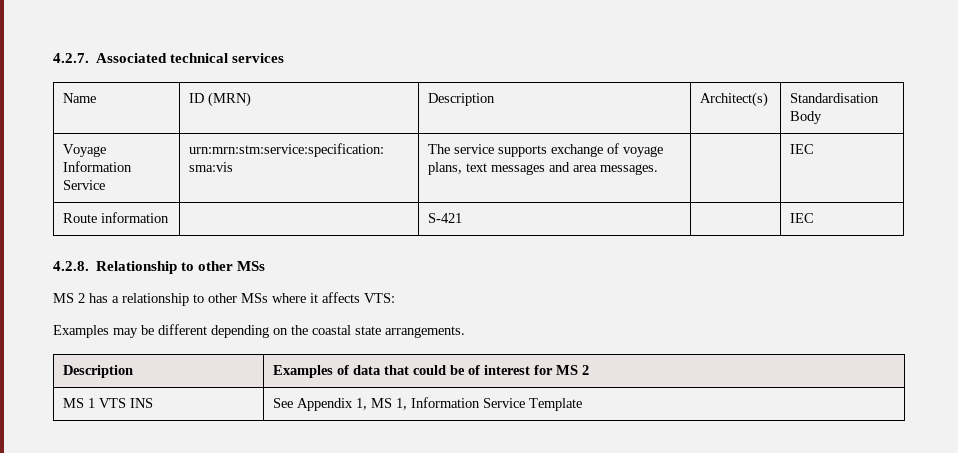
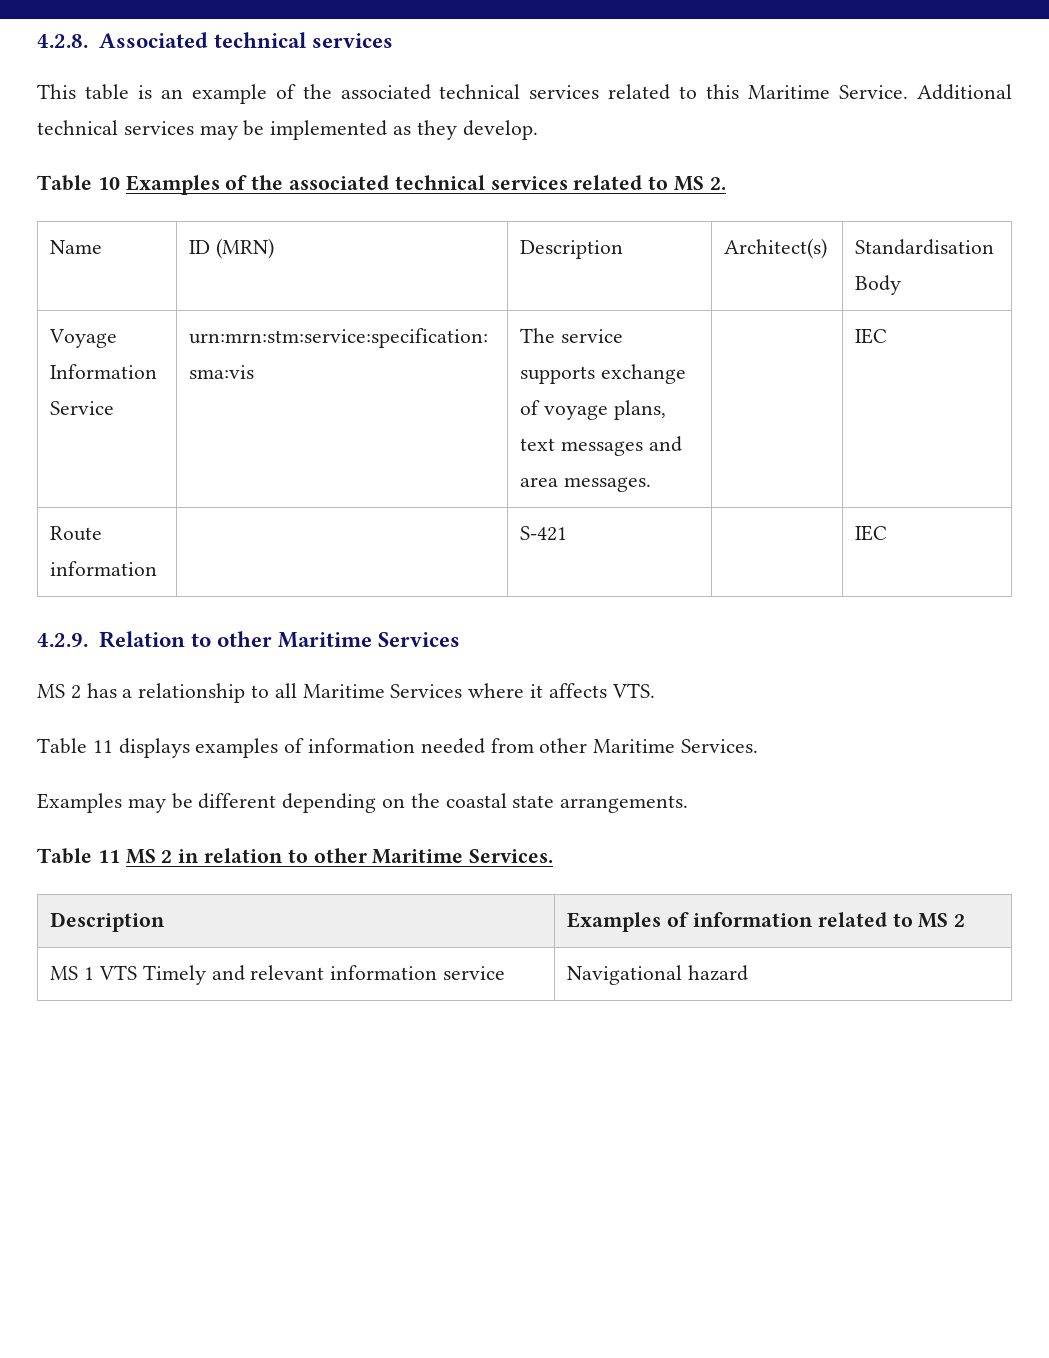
[53,53,89,63] 4.2.7. -> [37,34,88,48] 4.2.8.
(285, 58) none -> [37,84,1012,104] [37,120,538,140] [37,175,726,195] // This table is an example of the associated technical services related to this Maritime Service. Additional technical services may be implemented as they develop. // Table 10 Examples of the associated technical services related to MS 2.
[53,261,266,274] 4.2.8. Relationship to other MSs -> [37,631,461,648] 4.2.9. Relation to other Maritime Services
[208,292,395,303] other MSs where it affects VTS: -> [274,683,655,698] [37,738,759,758] all Maritime Services where it affects VTS. // Table 11 displays examples of information needed from other Maritime Services.
[63,365,134,378] [273,365,554,378] // Description | Examples of data that could be of interest for -> [37,848,554,864] [50,912,166,932] [567,912,913,932] // Table 11 MS 2 in relation to other Maritime Services. // Description | Examples of information related to
[130,398,154,408] [273,397,583,411] INS | See Appendix 1, MS 1, Information Service Template -> [142,965,505,985] [567,965,749,985] Timely and relevant information service | Navigational hazard

